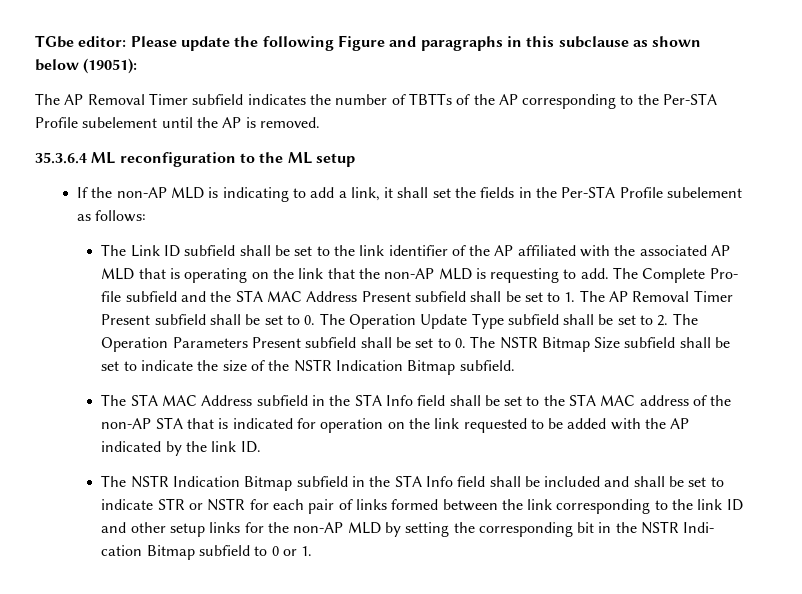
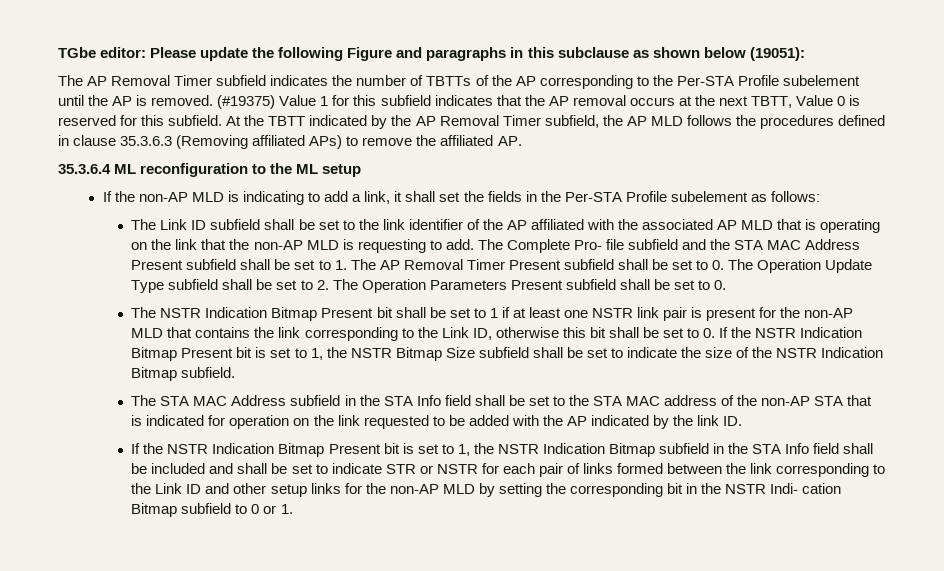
(320, 122) none -> [217,95,861,109] [58,115,885,129] [58,135,522,149] (#19375) Value 1 for this subfield indicates that the AP removal occurs at the next TBTT, Value 0 is reserved for this subfield. At the TBTT indicated by the AP Removal Timer subfield, the AP MLD follows the procedures defined in clause 35.3.6.3 (Removing affiliated APs) to remove the affiliated AP.
[470,336,538,349] The NSTR -> [131,307,854,321] [131,327,863,341] [131,347,392,361] // The NSTR Indication Bitmap Present bit shall be set to 1 if at least one NSTR link pair is present for the non-AP MLD that contains the link corresponding to the Link ID, otherwise this bit shall be set to 0. If the NSTR Indication Bitmap Present bit is set to 1, the NSTR
[101,475,127,487] The -> [131,443,494,457] If the NSTR Indication Bitmap Present bit is set to 1, the
[697,499,723,510] link -> [155,483,183,494] Link

